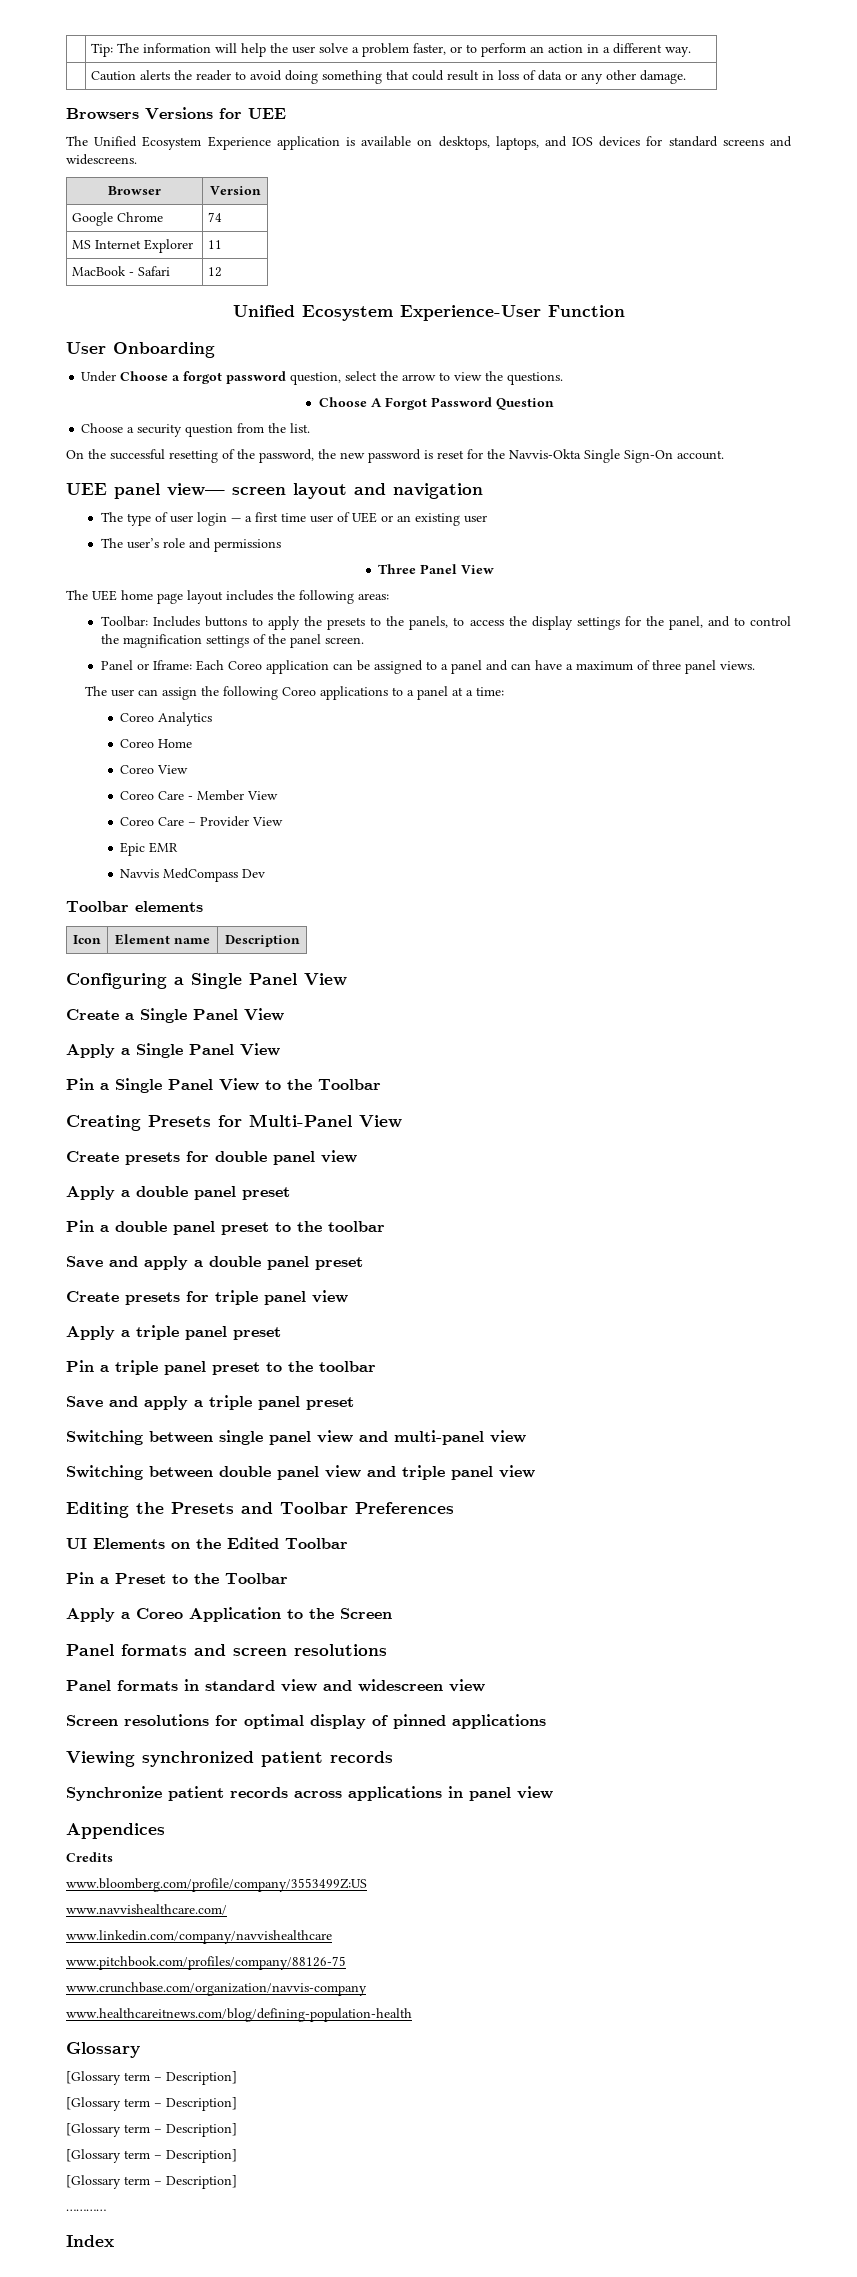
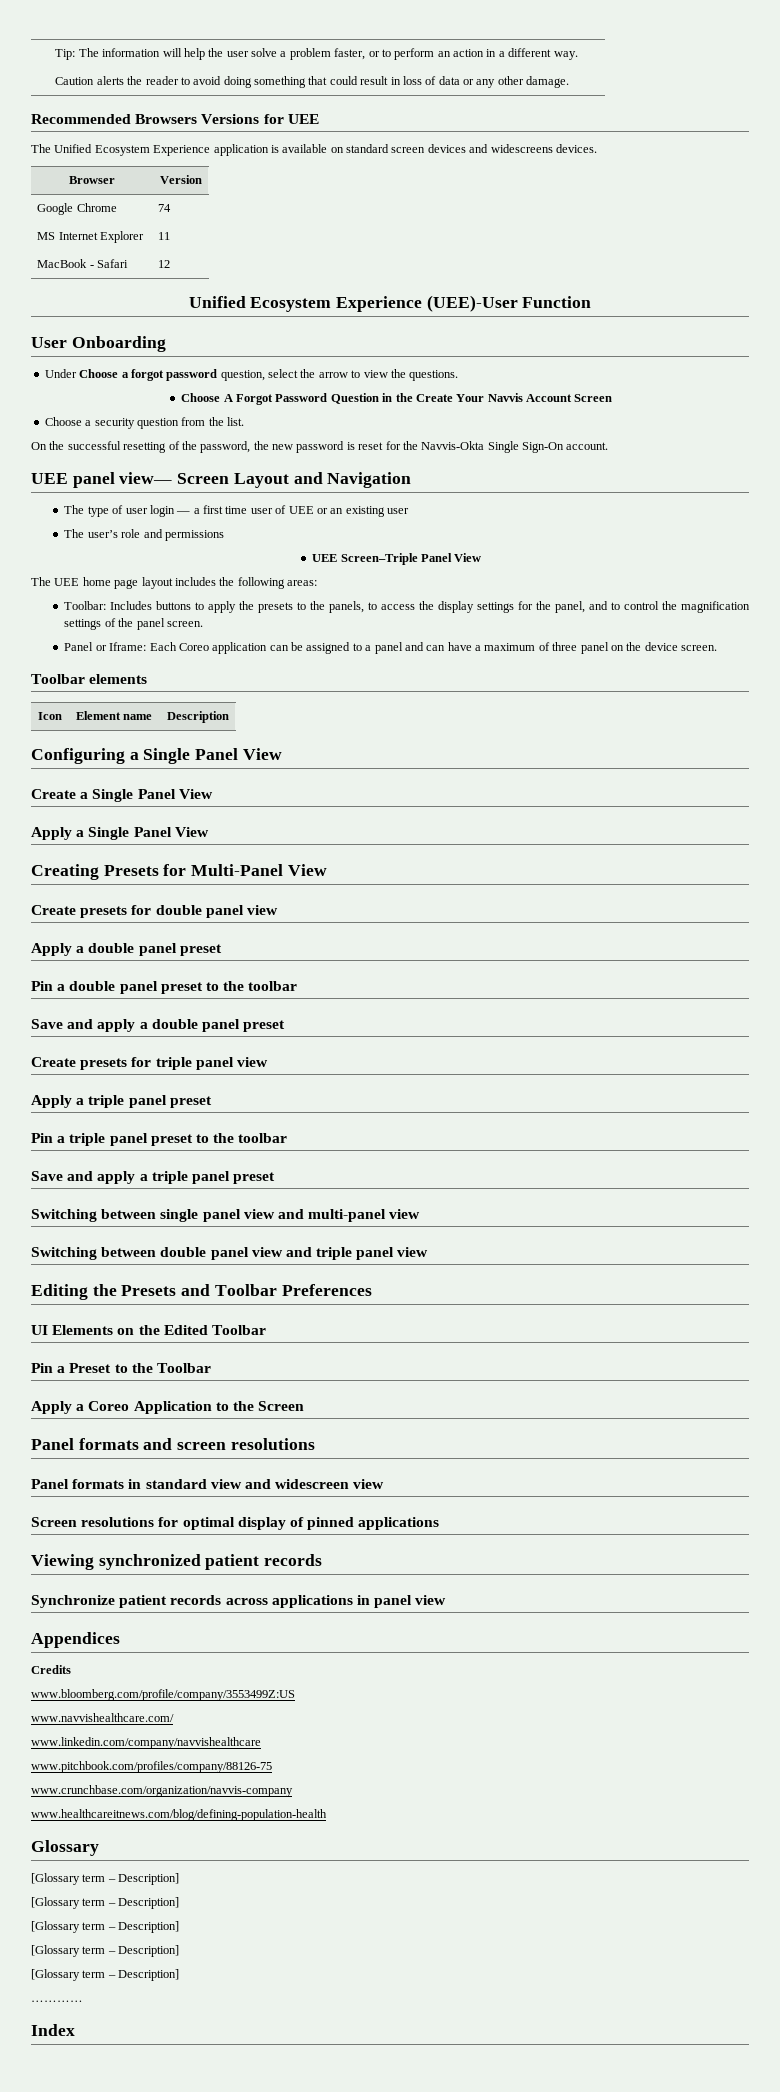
(687, 77) none -> [31,114,131,124] Recommended
[438,136,792,150] [66,154,137,165] desktops, laptops, and IOS devices for standard screens and widescreens. -> [346,144,597,153] standard screen devices and widescreens devices.
[399,305,541,321] Experience-User -> [336,295,518,312] Experience (UEE)-User
(554, 404) none -> [382,393,613,402] in the Create Your Navvis Account Screen
[232,483,483,499] screen layout and navigation -> [177,472,412,488] Screen Layout and Navigation
[378,564,417,574] Three -> [312,553,418,565] UEE Screen‒Triple
[719,661,755,670] [85,686,505,700] [120,712,213,726] [120,739,193,748] [120,765,189,774] [120,790,279,801] [120,816,284,827] [120,842,179,856] [120,868,266,882] views. // The user can assign the following Coreo applications to a panel at a time: // Coreo Analytics // Coreo Home // Coreo View // Coreo Care - Member View // Coreo Care – Provider View // Epic EMR // Navvis MedCompass Dev -> [610,642,718,651] on the device screen.
[66,1078,381,1093] // Pin a Single Panel View to the Toolbar -> (209, 832) none

